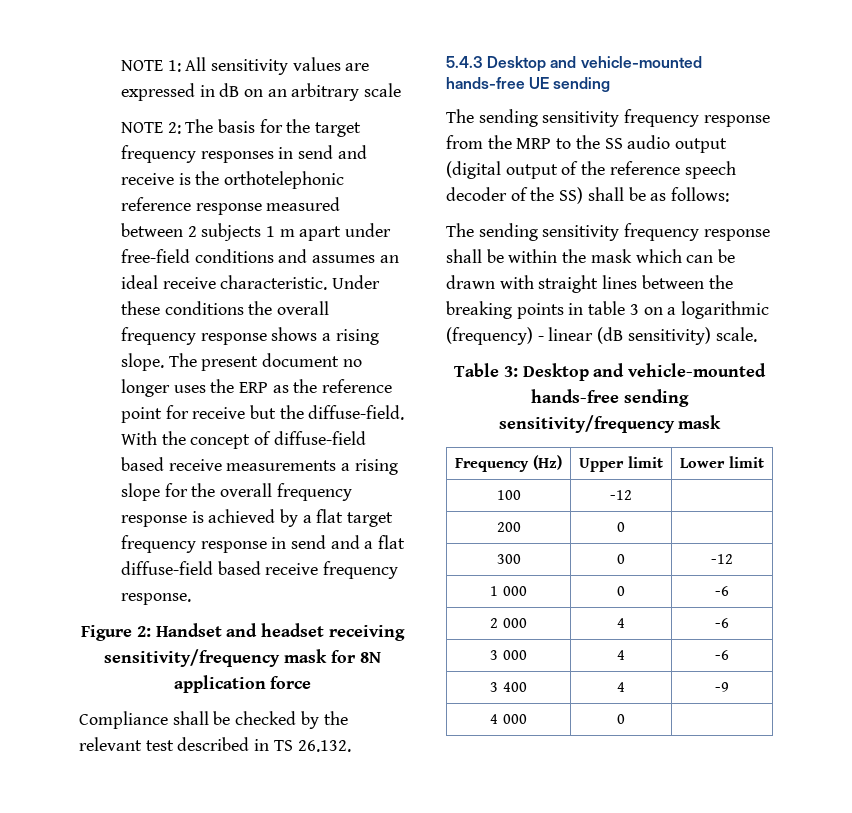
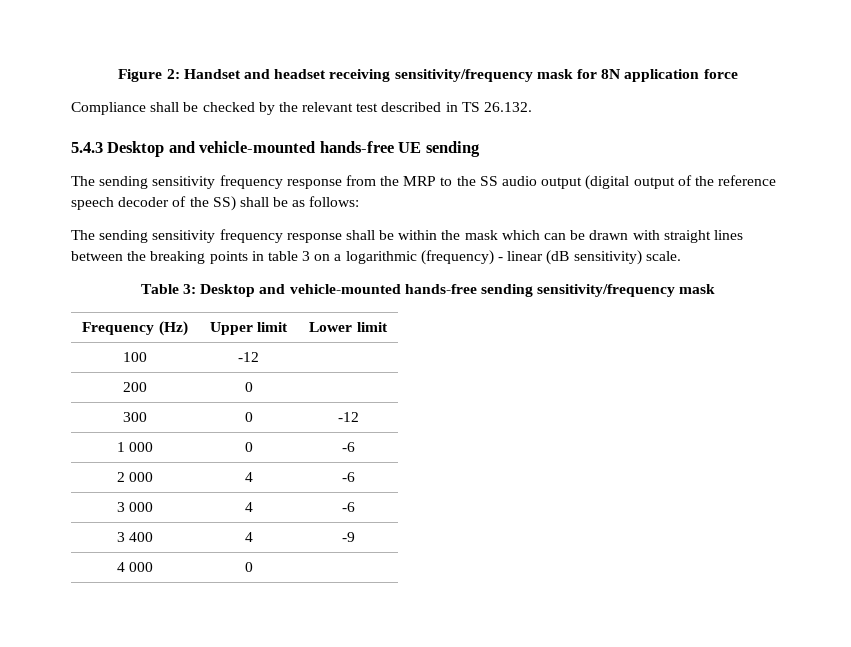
[120,57,370,75] [120,83,402,101] [120,119,362,137] [120,145,367,163] [120,171,344,189] [120,197,341,215] [120,223,392,241] [120,249,399,263] [120,275,380,290] [120,301,329,315] [120,327,379,345] [120,353,362,371] [120,379,393,397] [120,405,405,423] [120,431,366,449] [120,457,398,475] [120,483,352,501] [120,509,394,527] [120,535,406,553] [120,561,398,579] [120,593,191,605] NOTE 1: All sensitivity values are expressed in dB on an arbitrary scale // NOTE 2: The basis for the target frequency responses in send and receive is the orthotelephonic reference response measured between 2 subjects 1 m apart under free-field conditions and assumes an ideal receive characteristic. Under these conditions the overall frequency response shows a rising slope. The present document no longer uses the ERP as the reference point for receive but the diffuse-field. With the concept of diffuse-field based receive measurements a rising slope for the overall frequency response is achieved by a flat target frequency response in send and a flat diffuse-field based receive frequency response. // -> (118, 75) none

